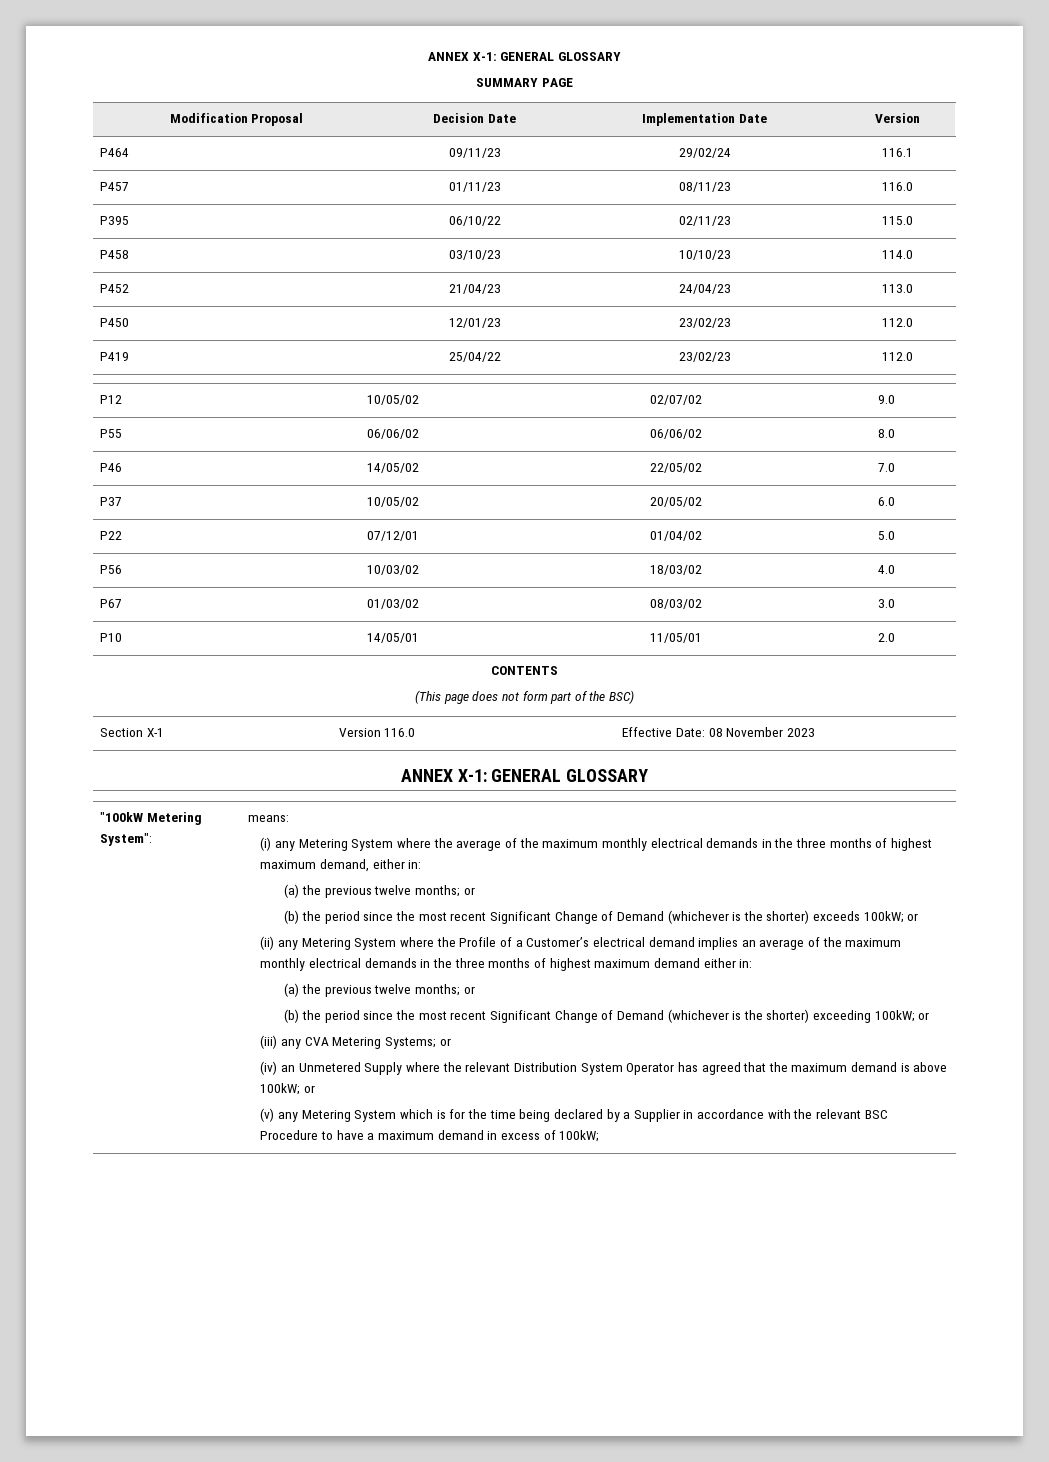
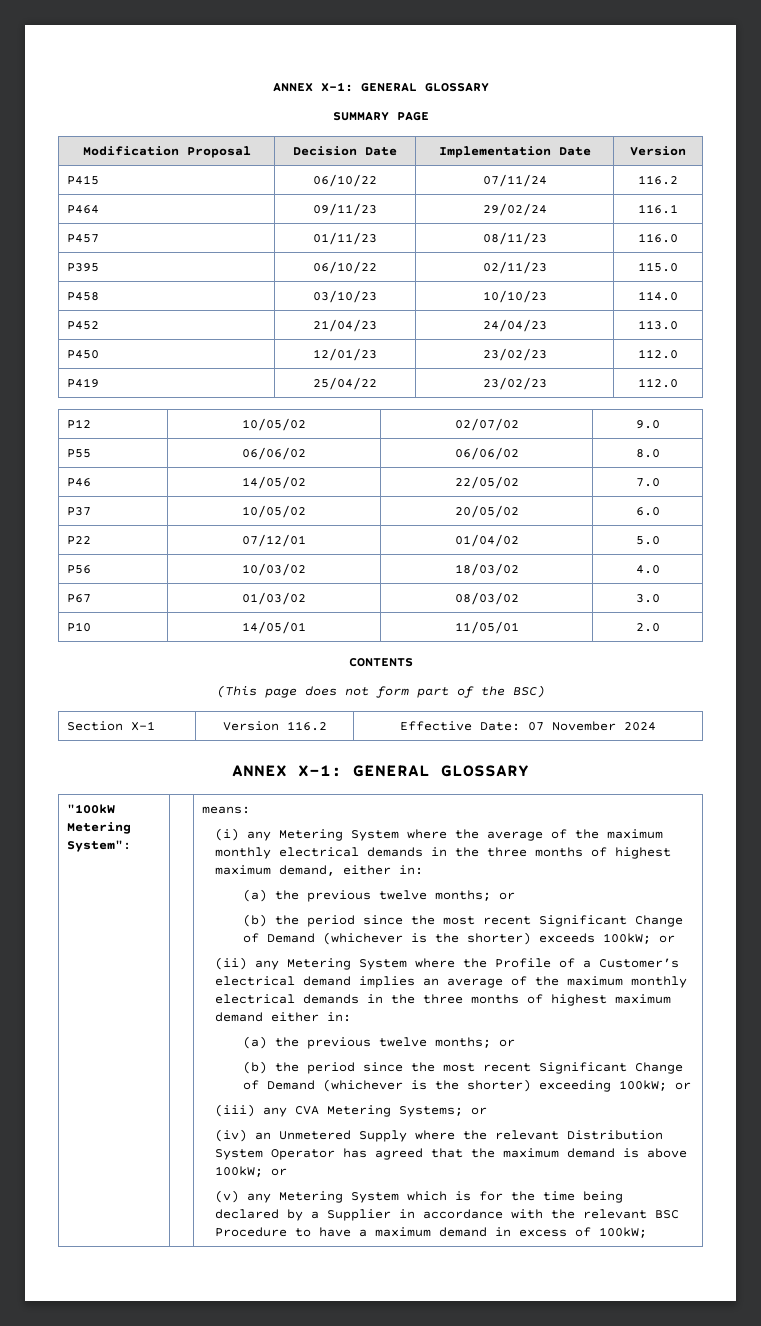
(920, 118) none -> [66,175,99,185] [313,174,377,187] [482,174,547,187] [638,175,678,185] // P415 | 06/10/22 | 07/11/24 | 116.2
[384,728,416,737] 116.0 -> [286,721,327,731] 116.2
[708,727,815,737] 08 November 2023 -> [528,721,656,731] 07 November 2024

